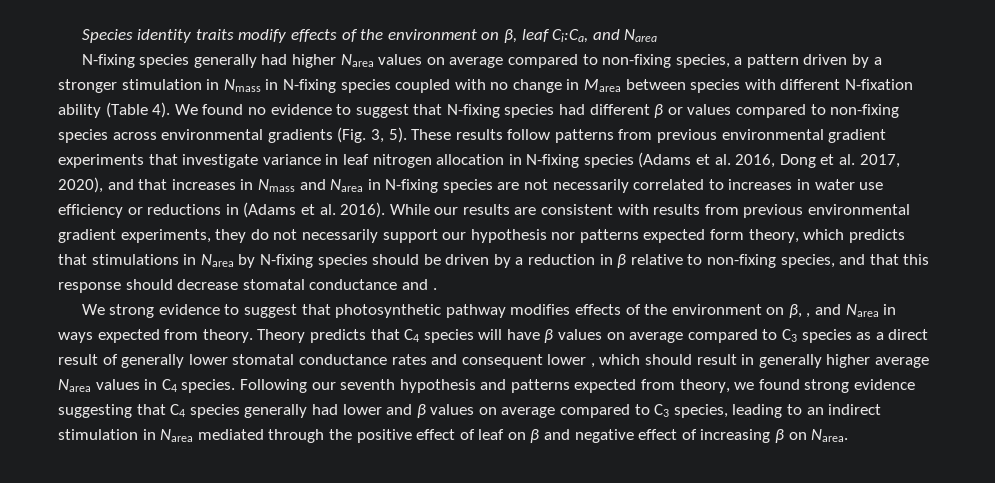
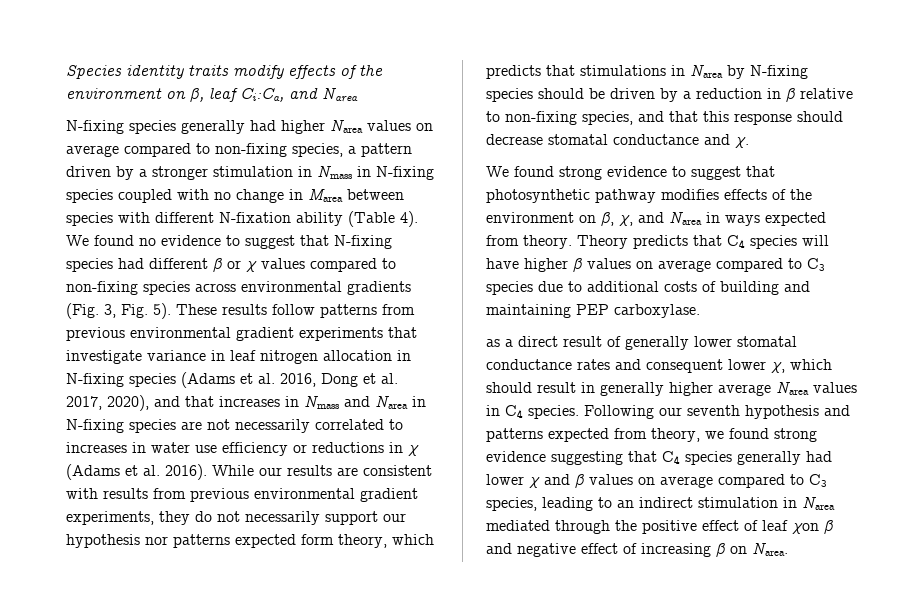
(683, 111) none -> [246,261,257,273] χ
(384, 136) none -> [121,304,148,318] Fig.
(239, 209) none -> [408,445,419,457] χ
[432,288,437,290] [81,304,105,315] . // We -> [735,137,749,149] [486,166,554,177] χ. // We found
[806,313,811,318] , -> [619,215,633,227] χ,
(540, 334) none -> [524,258,568,272] higher
(852, 336) none -> [538,281,810,295] [486,304,700,318] due to additional costs of building and maintaining PEP carboxylase. //
[590,363,595,368] , -> [771,362,785,374] χ,
(382, 409) none -> [529,477,540,489] χ
[507,432,526,440] on -> [792,523,819,535] χon

